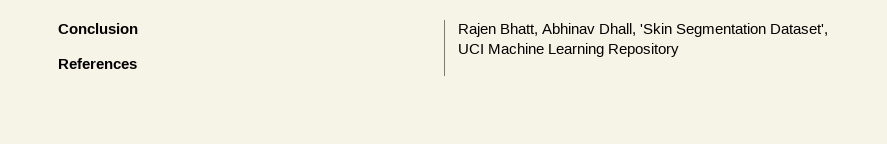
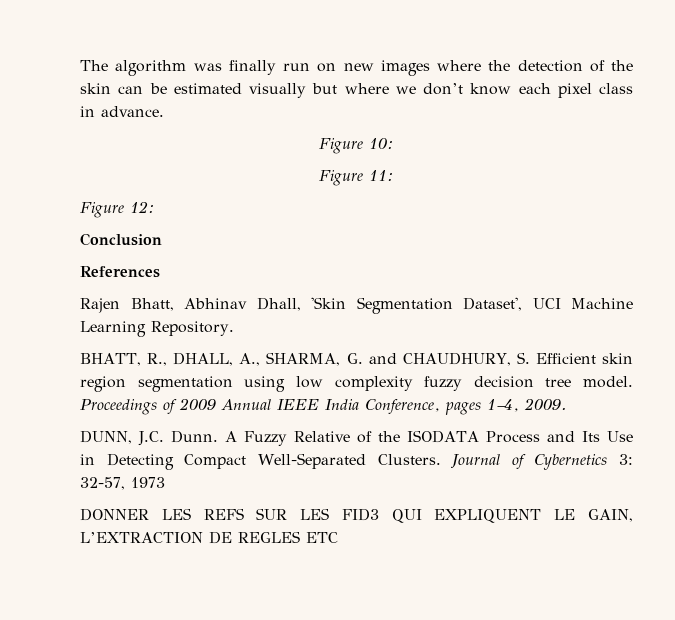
(58, 28) none -> [80,60,633,76] [80,83,633,98] [80,106,164,117] [319,138,394,154] [319,170,394,186] [80,201,155,218] The algorithm was finally run on new images where the detection of the skin can be estimated visually but where we don’t know each pixel class in advance. // Figure 10: // Figure 11: // Figure 12: //
[608,43,680,57] Repository -> [151,321,234,336] [80,352,633,366] [80,376,633,392] [80,398,566,415] [80,430,633,446] [80,453,633,470] [80,477,165,490] [80,508,633,523] [80,531,338,544] Repository. // BHATT, R., DHALL, A., SHARMA, G. and CHAUDHURY, S. Efficient skin region segmentation using low complexity fuzzy decision tree model. Proceedings of 2009 Annual IEEE India Conference, pages 1–4, 2009. // DUNN, J.C. Dunn. A Fuzzy Relative of the ISODATA Process and Its Use in Detecting Compact Well-Separated Clusters. Journal of Cybernetics 3: 32-57, 1973 // DONNER LES REFS SUR LES FID3 QUI EXPLIQUENT LE GAIN, L’EXTRACTION DE REGLES ETC

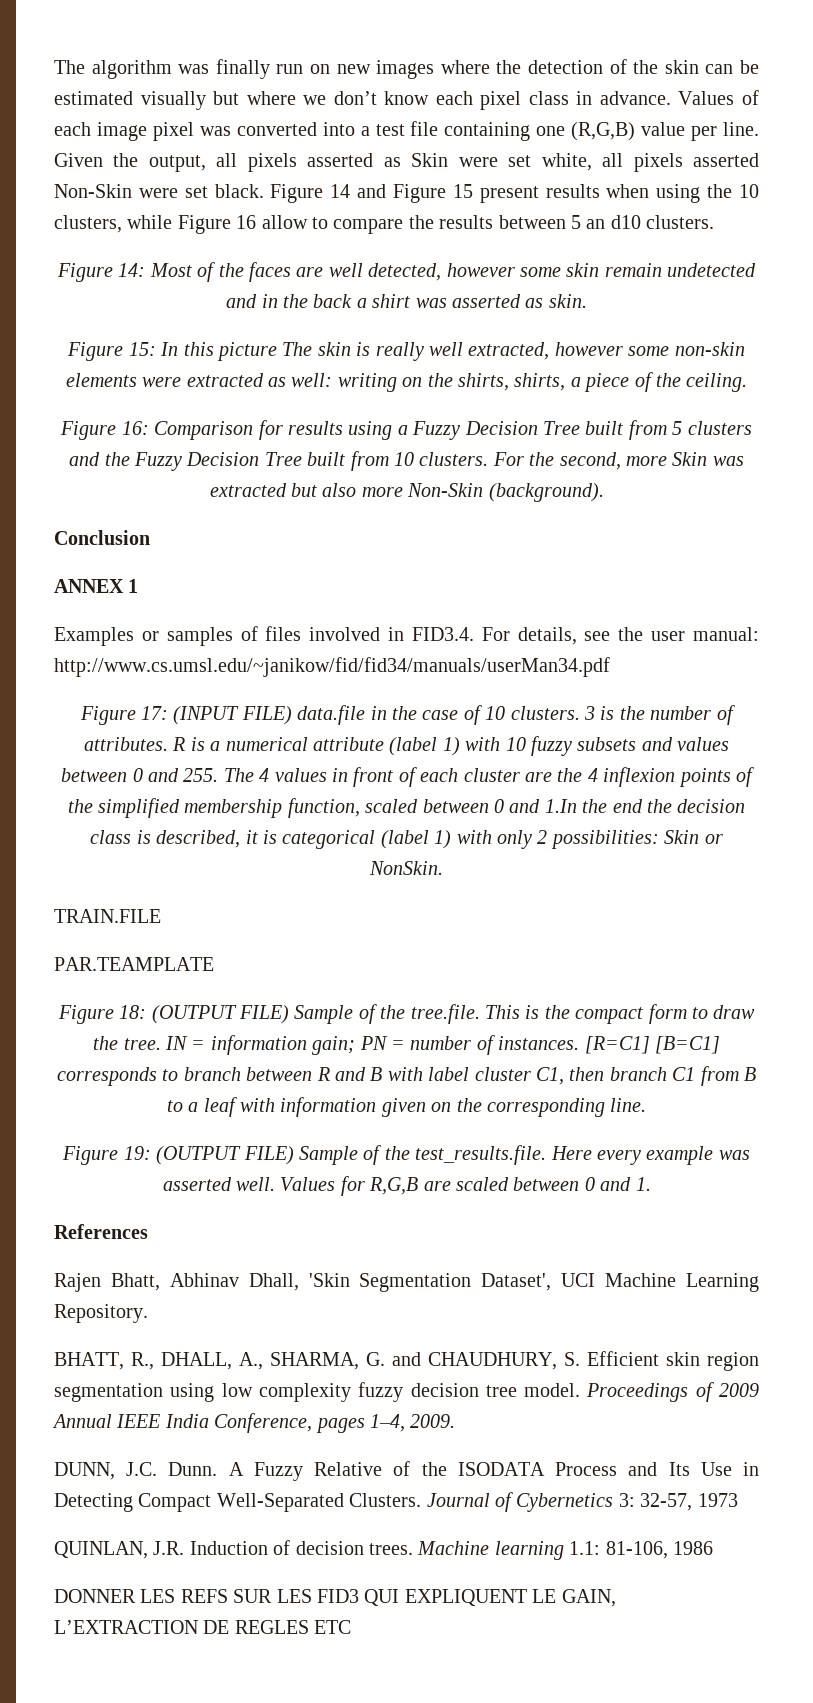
[319,138,394,154] [319,170,394,186] [80,201,155,218] [80,233,162,246] // Figure 10: // Figure 11: // Figure 12: // Conclusion -> [678,90,760,105] [54,121,760,141] [54,153,759,172] [54,184,759,203] [54,215,715,234] [56,262,757,282] [226,294,587,308] [67,342,745,361] [65,372,748,392] [60,420,752,440] [69,451,744,471] [209,483,604,502] [54,530,150,545] [54,579,139,593] [54,626,759,646] [54,657,610,677] [79,705,735,725] [83,736,730,756] [61,767,754,787] [67,798,746,818] [90,830,723,849] [369,861,443,875] [54,909,161,923] [54,957,214,971] [57,1004,756,1024] [93,1035,720,1055] [57,1066,756,1086] [166,1097,647,1117] [62,1145,750,1165] [162,1176,651,1196] Values of each image pixel was converted into a test file containing one (R,G,B) value per line. Given the output, all pixels asserted as Skin were set white, all pixels asserted Non-Skin were set black. Figure 14 and Figure 15 present results when using the 10 clusters, while Figure 16 allow to compare the results between 5 an d10 clusters. // Figure 14: Most of the faces are well detected, however some skin remain undetected and in the back a shirt was asserted as skin. // Figure 15: In this picture The skin is really well extracted, however some non-skin elements were extracted as well: writing on the shirts, shirts, a piece of the ceiling. // Figure 16: Comparison for results using a Fuzzy Decision Tree built from 5 clusters and the Fuzzy Decision Tree built from 10 clusters. For the second, more Skin was extracted but also more Non-Skin (background). // Conclusion // ANNEX 1 // Examples or samples of files involved in FID3.4. For details, see the user manual: http://www.cs.umsl.edu/~janikow/fid/fid34/manuals/userMan34.pdf // Figure 17: (INPUT FILE) data.file in the case of 10 clusters. 3 is the number of attributes. R is a numerical attribute (label 1) with 10 fuzzy subsets and values between 0 and 255. The 4 values in front of each cluster are the 4 inflexion points of the simplified membership function, scaled between 0 and 1.In the end the decision class is described, it is categorical (label 1) with only 2 possibilities: Skin or NonSkin. // TRAIN.FILE // PAR.TEAMPLATE // Figure 18: (OUTPUT FILE) Sample of the tree.file. This is the compact form to draw the tree. IN = information gain; PN = number of instances. [R=C1] [B=C1] corresponds to branch between R and B with label cluster C1, then branch C1 from B to a leaf with information given on the corresponding line. // Figure 19: (OUTPUT FILE) Sample of the test_results.file. Here every example was asserted well. Values for R,G,B are scaled between 0 and 1.
(165, 482) none -> [54,1540,713,1560] // QUINLAN, J.R. Induction of decision trees. Machine learning 1.1: 81-106, 1986

